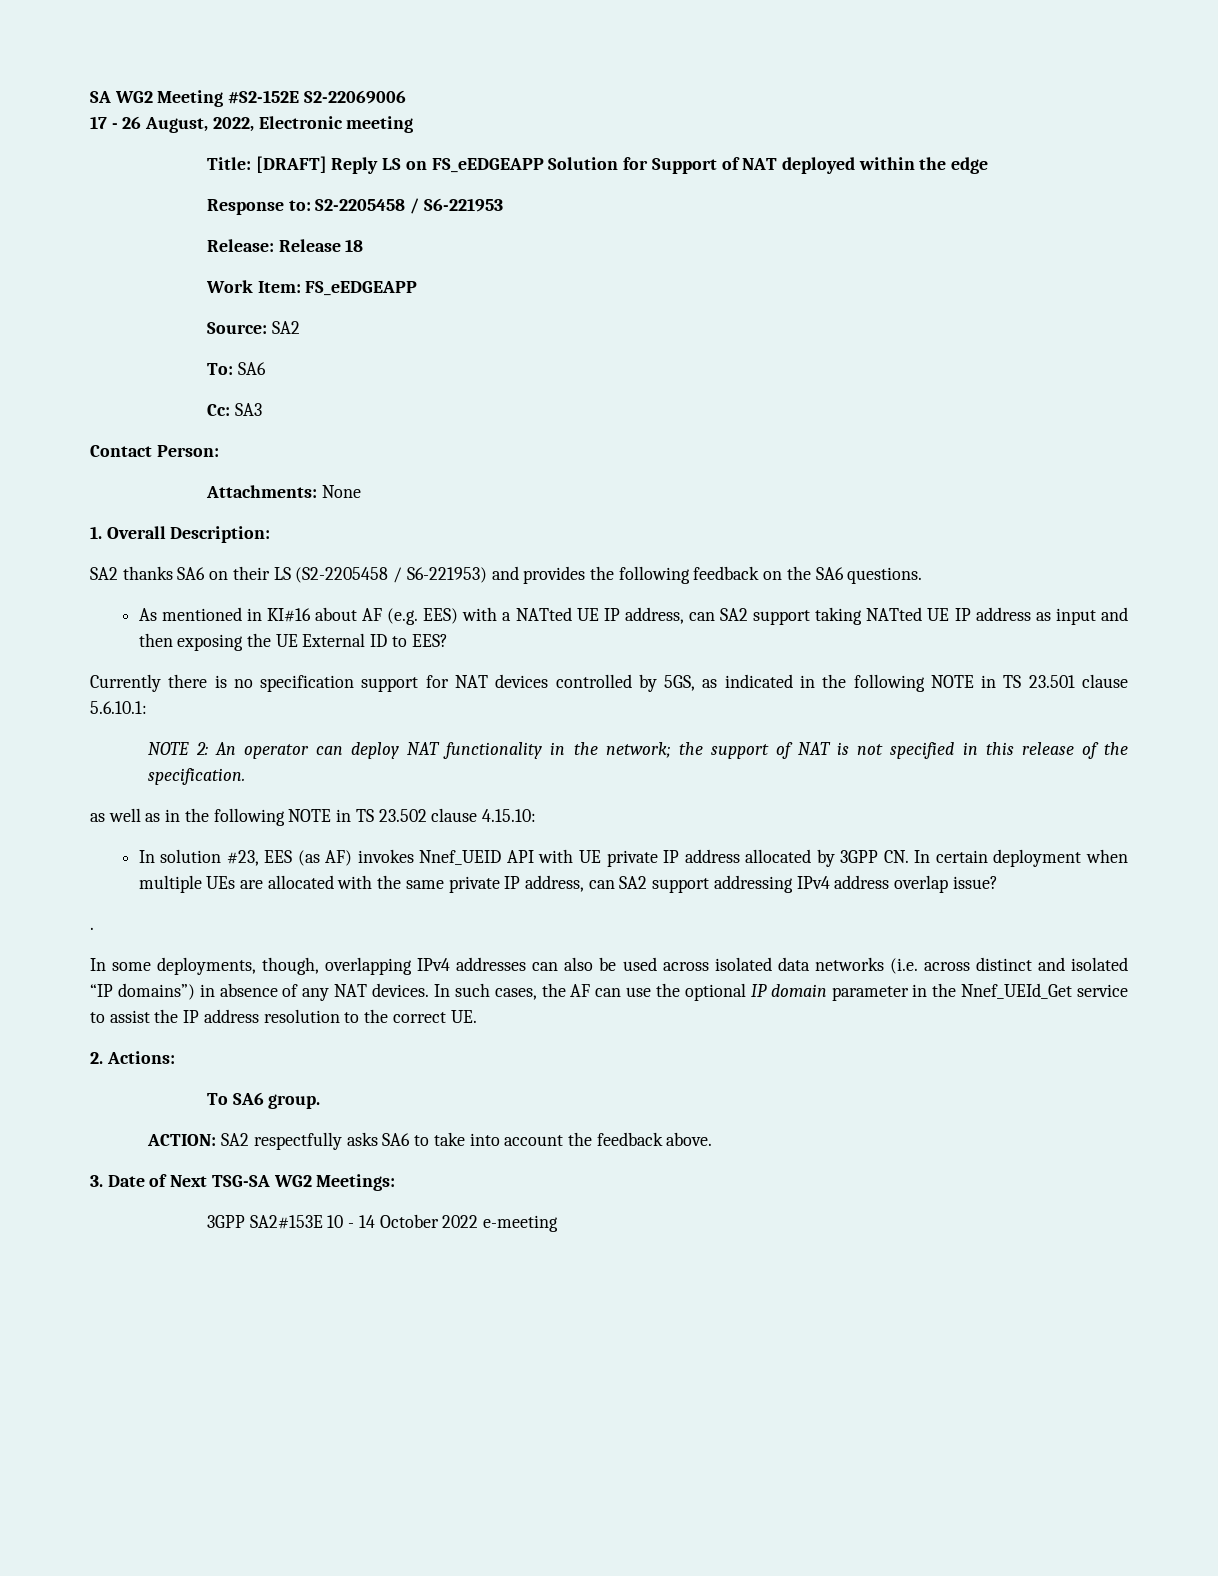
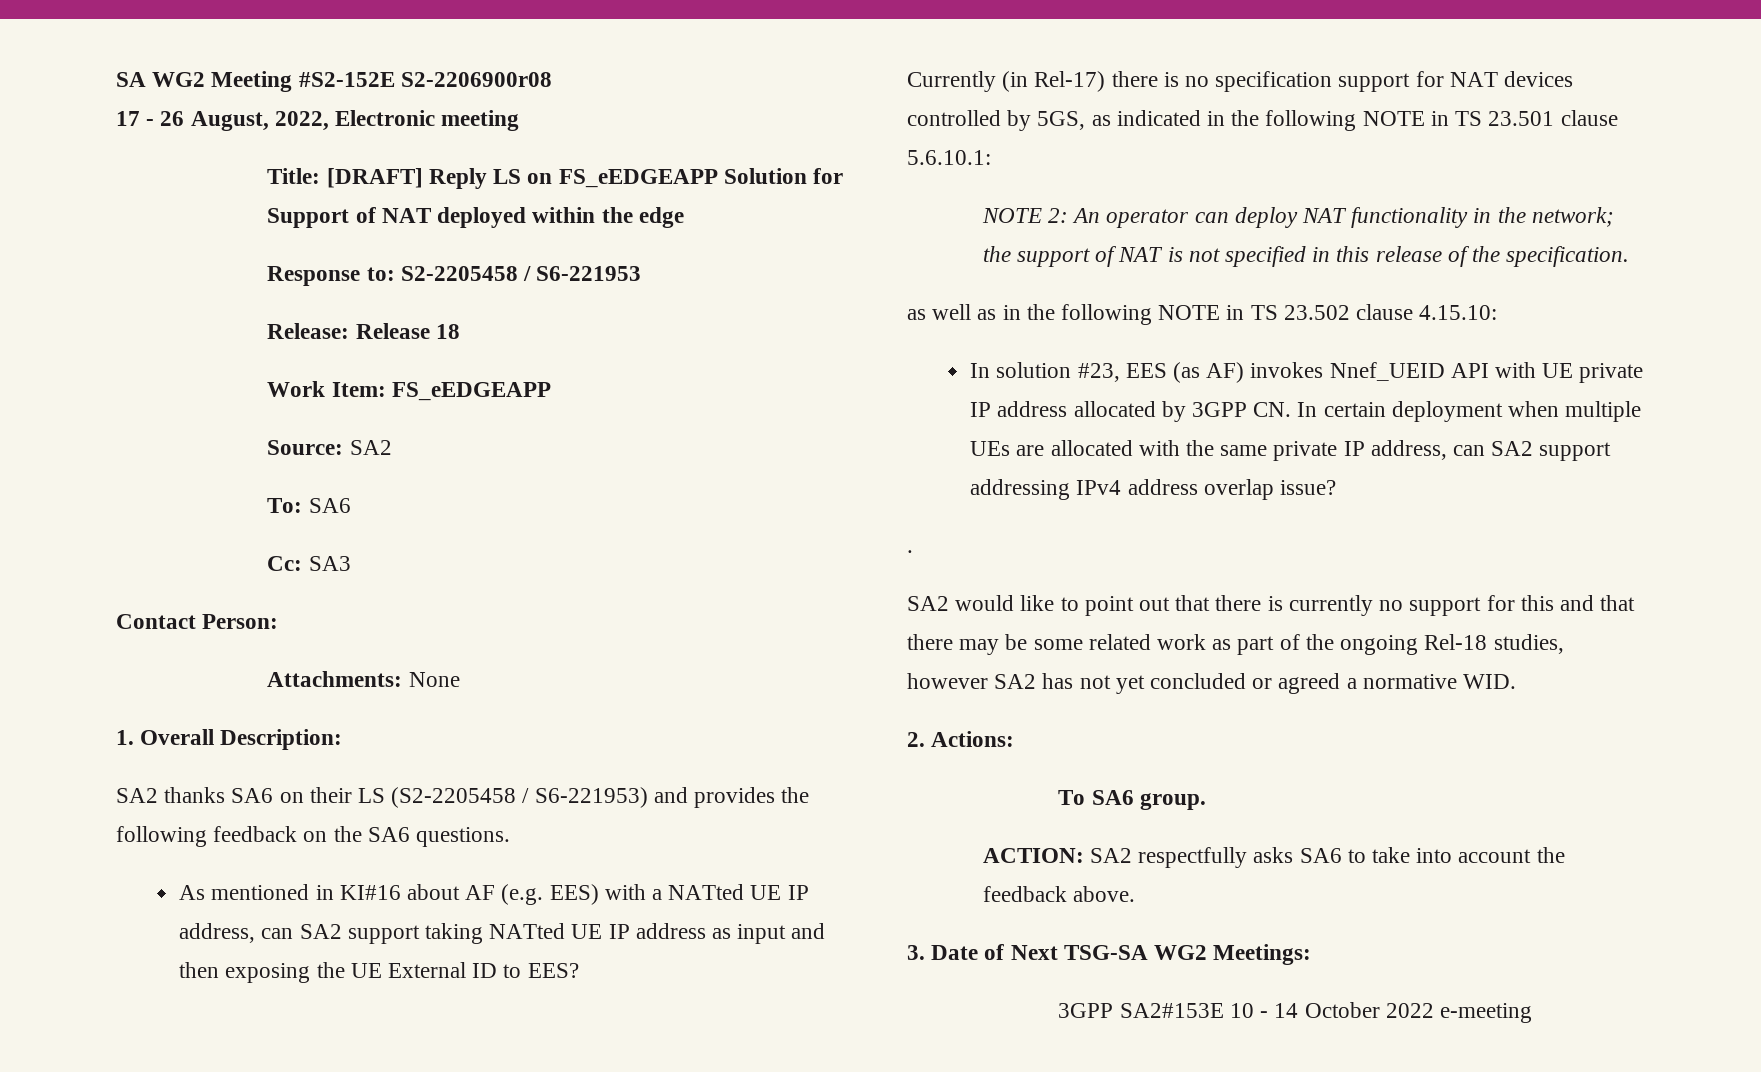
[303,90,406,104] S2-22069006 -> [400,72,552,87] S2-2206900r08
(161, 683) none -> [1002,71,1106,92] (in Rel-17)
[90,957,1129,975] [90,983,1128,1001] [90,1009,477,1023] In some deployments, though, overlapping IPv4 addresses can also be used across isolated data networks (i.e. across distinct and isolated “IP domains”) in absence of any NAT devices. In such cases, the AF can use the optional IP domain parameter in the Nnef_UEId_Get service to assist the IP address resolution to the correct UE. -> [907,595,1636,616] [907,634,1564,655] [907,673,1517,694] SA2 would like to point out that there is currently no support for this and that there may be some related work as part of the ongoing Rel-18 studies, however SA2 has not yet concluded or agreed a normative WID.

